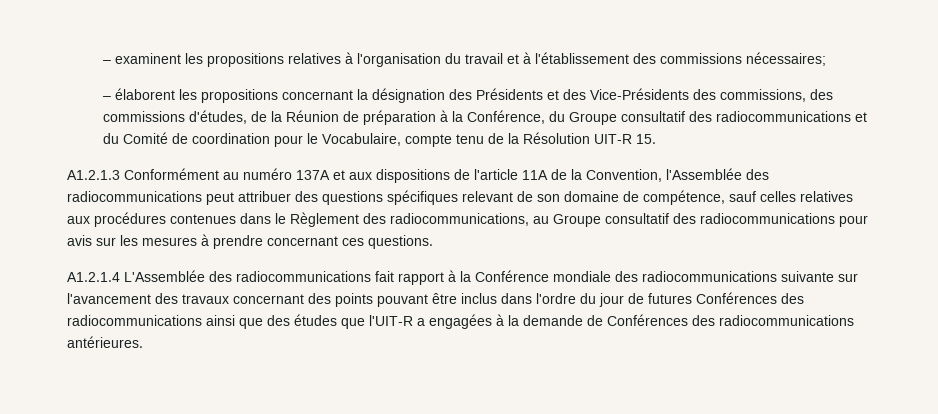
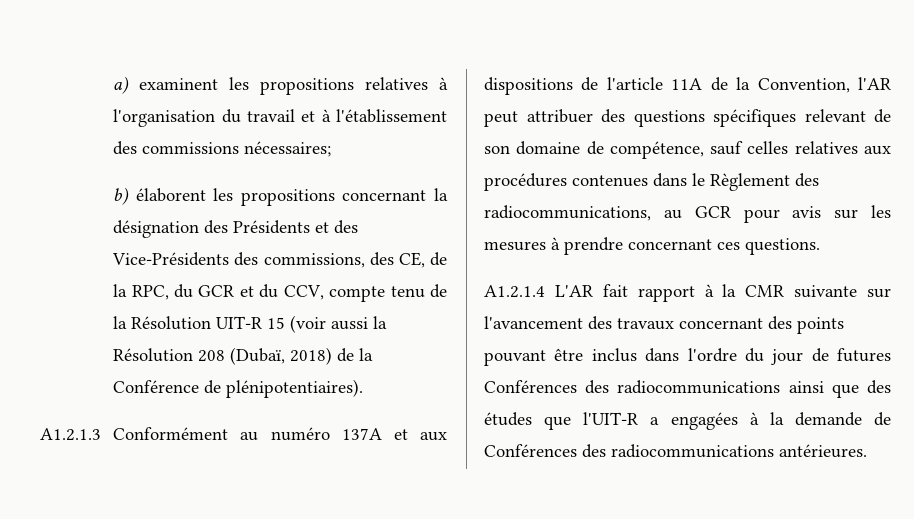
[101,60,111,64] – -> [113,76,130,94] a)
[101,96,111,100] – -> [113,187,130,205] b)
[102,110,867,125] [102,132,401,147] commissions d'études, de la Réunion de préparation à la Conférence, du Groupe consultatif des radiocommunications et du Comité de coordination pour le Vocabulaire, -> [398,252,447,268] [113,284,324,300] CE, de la RPC, du GCR et du CCV,
[635,134,656,144] 15. -> [267,315,388,333] [113,347,374,365] [113,379,364,398] 15 (voir aussi la Résolution 208 (Dubaï, 2018) de la Conférence de plénipotentiaires).
[666,168,769,180] [67,191,202,202] l'Assemblée des radiocommunications -> [858,77,891,90] l'AR
[553,213,835,227] Groupe consultatif des radiocommunications -> [694,206,731,218] GCR
[124,270,371,282] L'Assemblée des radiocommunications -> [554,285,593,297] L'AR
[475,270,777,282] Conférence mondiale des radiocommunications -> [745,285,785,297] CMR

